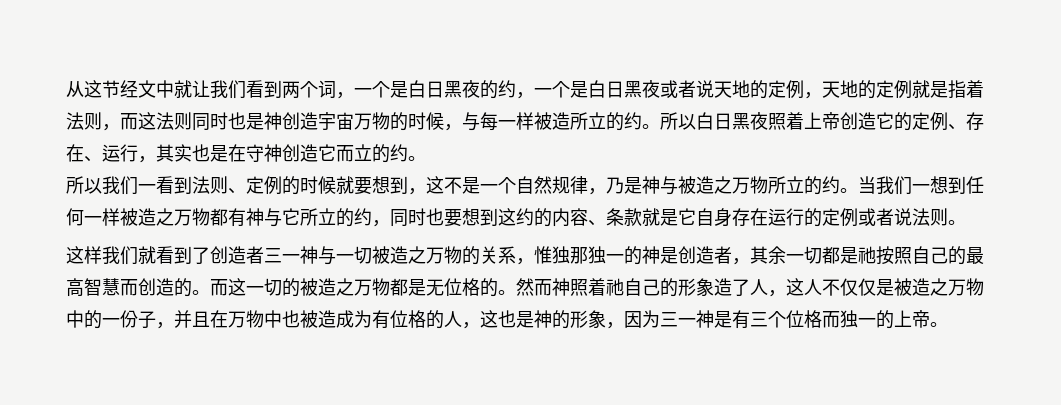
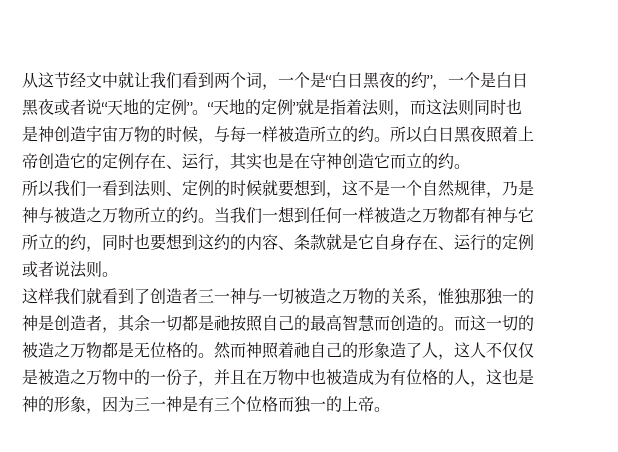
(408, 89) none -> [325,75,332,86] “
(516, 89) none -> [427,75,433,86] ”
[714,80,912,99] 天地的定例，天地的定例 -> [101,98,299,115] “天地的定例”。“天地的定例”
[948,124,966,130] 、 -> (134, 161) none
(768, 217) none -> [438,246,454,250] 、

